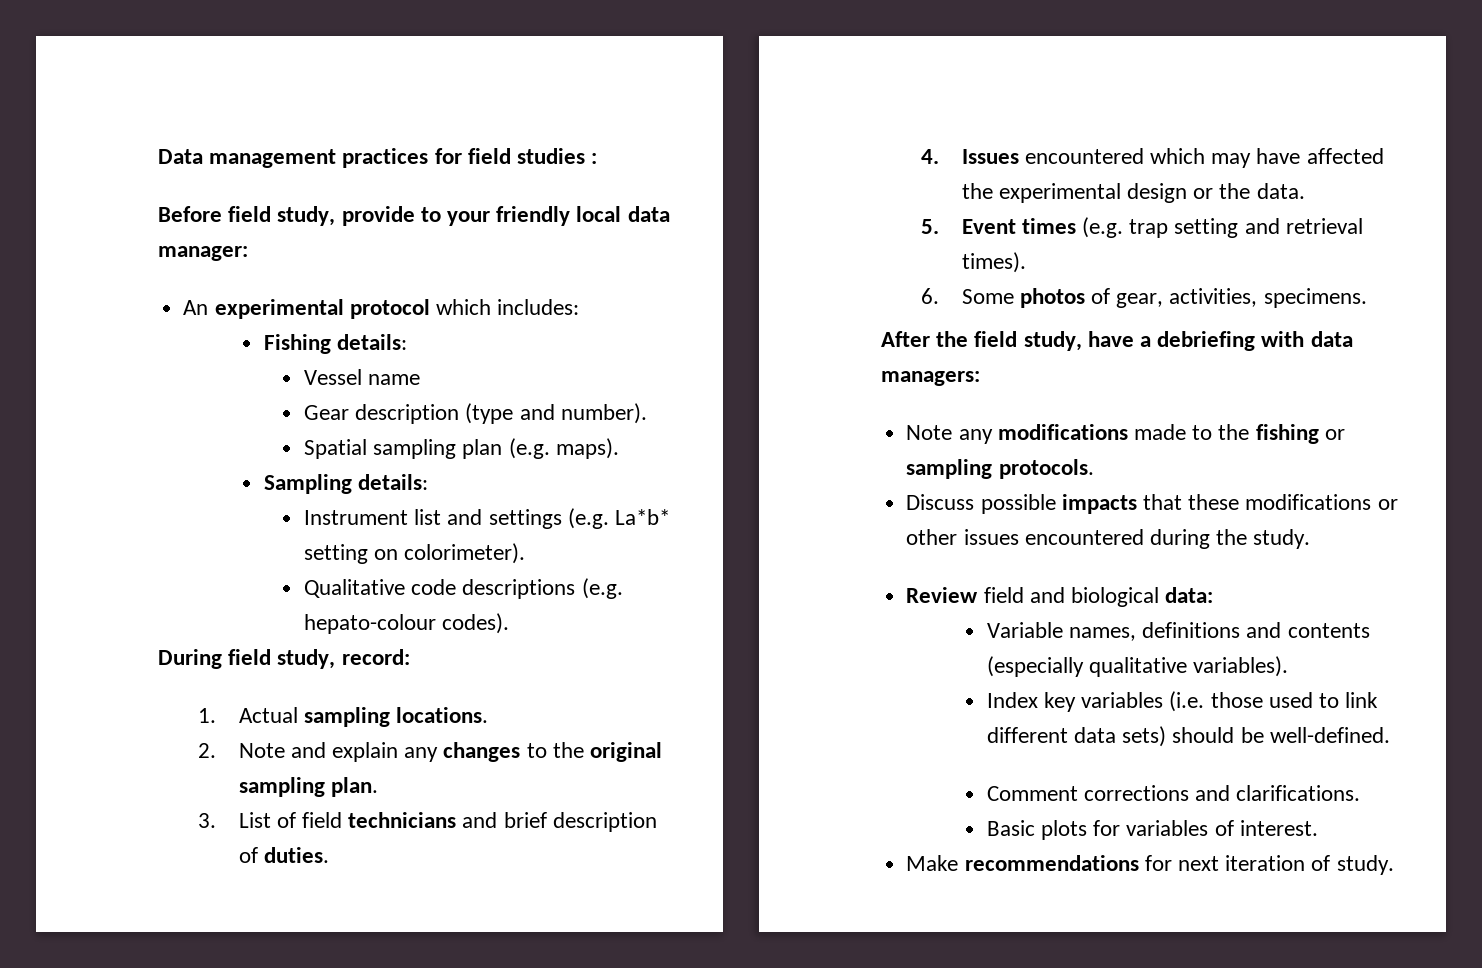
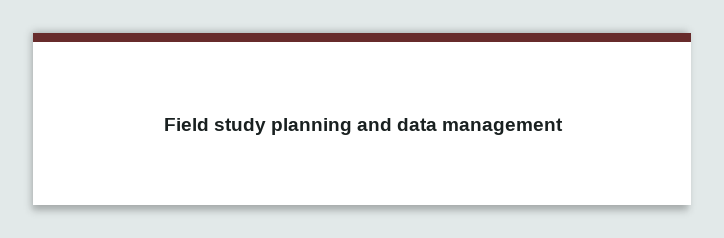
[158,148,598,168] [158,206,670,226] [158,246,248,261] [183,299,580,319] [263,334,408,354] [304,369,421,385] [304,403,647,424] [304,438,619,459] [263,474,429,494] [304,508,671,529] [304,543,526,564] [304,578,623,599] [304,613,510,634] [158,649,410,669] [198,707,488,727] [198,742,662,762] [238,777,378,797] [198,812,657,832] [238,847,329,863] [921,148,1384,168] [961,183,1305,203] [921,217,1363,238] [961,252,1026,273] [921,288,1367,308] [881,331,1353,351] [881,371,980,386] [906,424,1345,444] [906,459,1094,479] [906,494,1398,514] [906,529,1311,549] [906,587,1214,607] [986,622,1370,641] [986,656,1289,677] [986,691,1379,712] [986,726,1390,747] [986,785,1361,801] [986,820,1318,840] [906,855,1394,875] Data management practices for field studies : // Before field study, provide to your friendly local data manager: // An experimental protocol which includes: // Fishing details: // Vessel name // Gear description (type and number). // Spatial sampling plan (e.g. maps). // Sampling details: // Instrument list and settings (e.g. La*b* setting on colorimeter). // Qualitative code descriptions (e.g. hepato-colour codes). // During field study, record: // 1. Actual sampling locations. // 2. Note and explain any changes to the original sampling plan. // 3. List of field technicians and brief description of duties. // 4. Issues encountered which may have affected the experimental design or the data. // 5. Event times (e.g. trap setting and retrieval times). // 6. Some photos of gear, activities, specimens. // After the field study, have a debriefing with data managers: // Note any modifications made to the fishing or sampling protocols. // Discuss possible impacts that these modifications or other issues encountered during the study. // Review field and biological data: // Variable names, definitions and contents (especially qualitative variables). // Index key variables (i.e. those used to link different data sets) should be well-defined. // Comment corrections and clarifications. // Basic plots for variables of interest. // Make recommendations for next iteration of study. -> [163,118,564,135] Field study planning and data management

